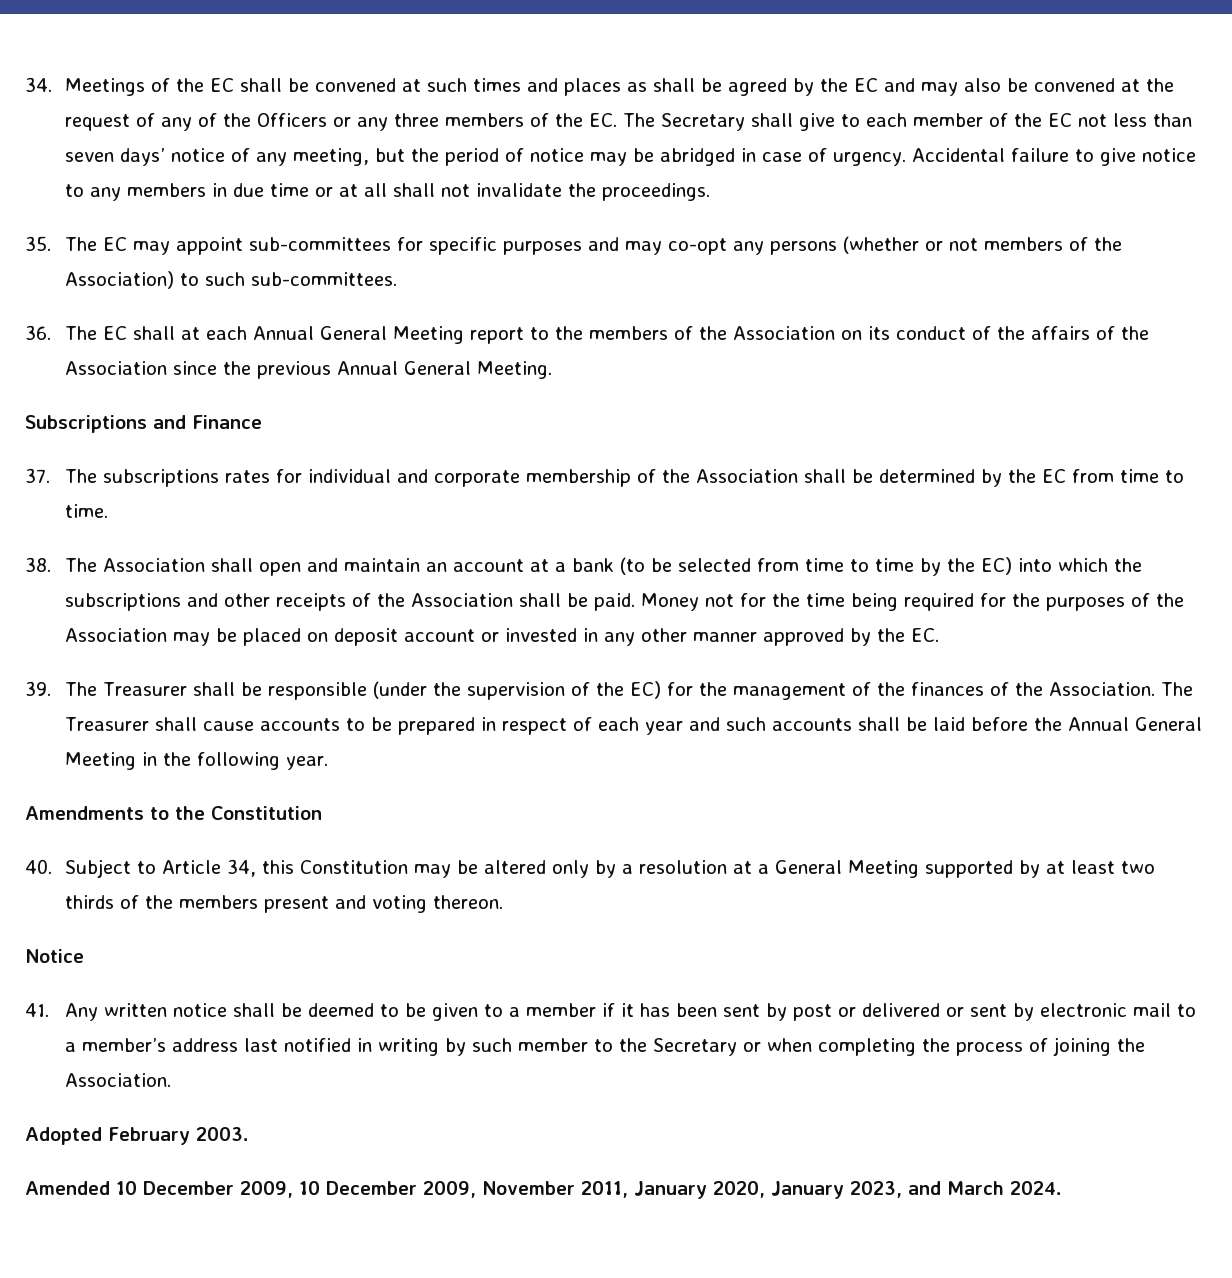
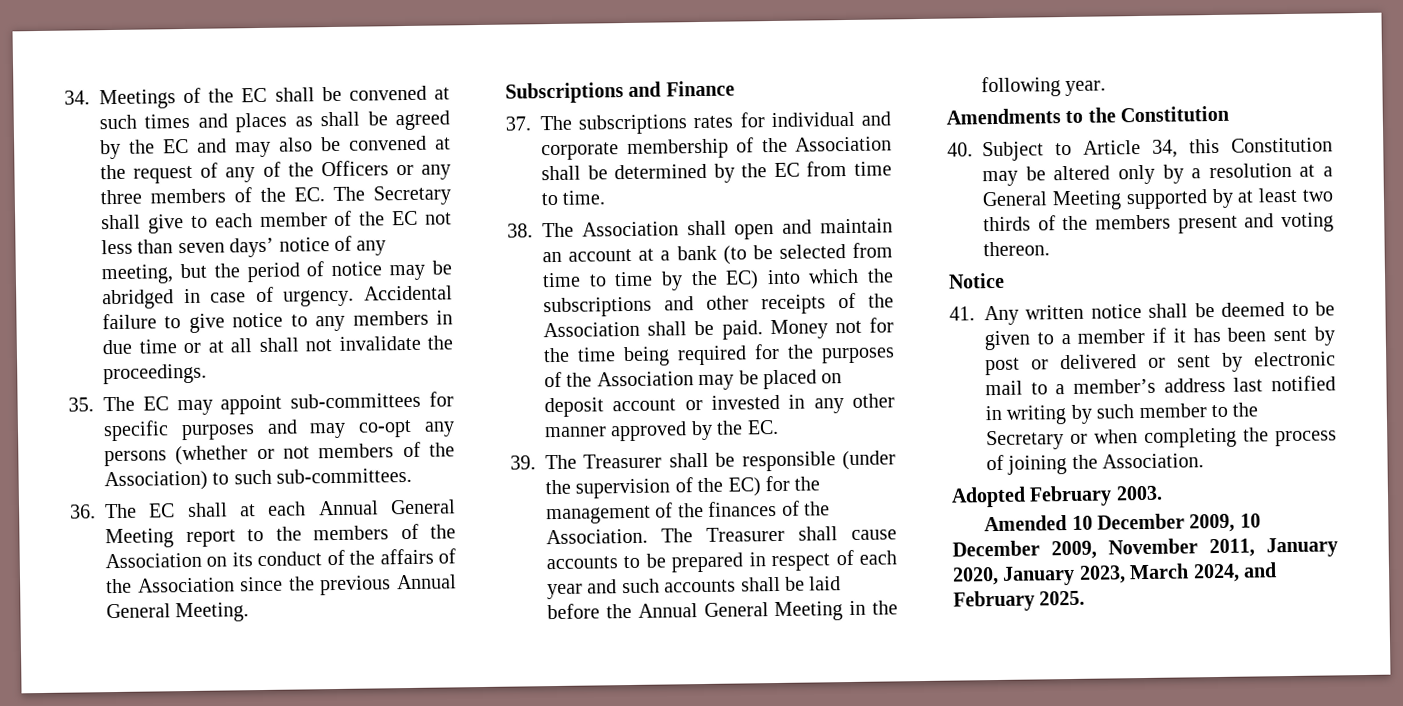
[908,1181,1062,1195] and March 2024. -> [1129,562,1277,583] [953,590,1086,612] March 2024, and February 2025.

